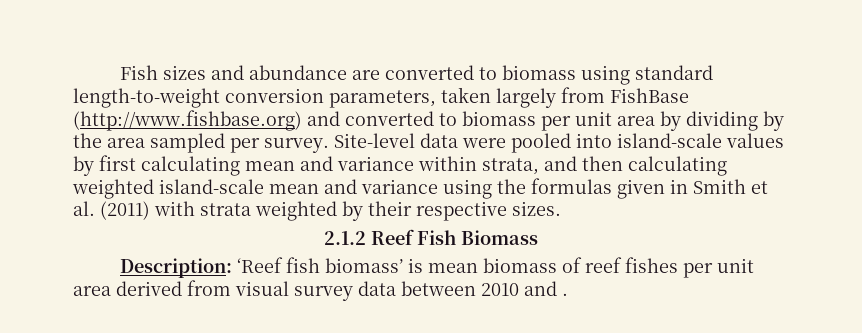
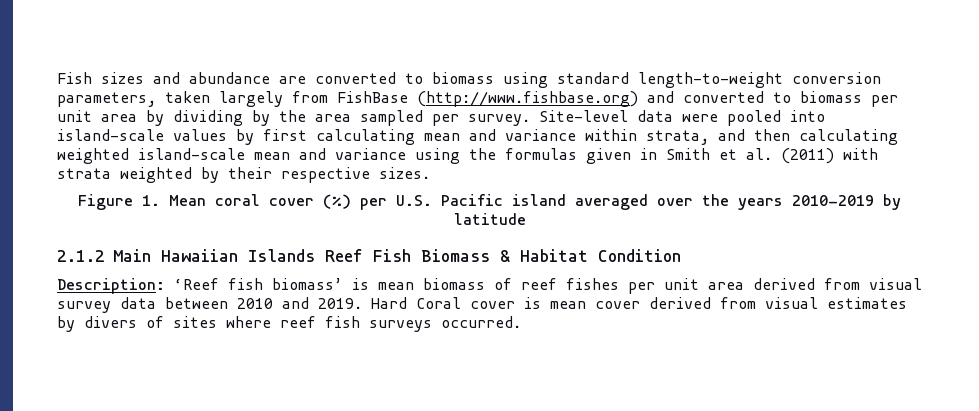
[324,231,366,245] 2.1.2 -> [78,194,901,210] [453,213,526,225] [57,249,315,262] Figure 1. Mean coral cover (%) per U.S. Pacific island averaged over the years 2010-2019 by latitude // 2.1.2 Main Hawaiian Islands
(538, 237) none -> [500,249,681,262] & Habitat Condition
[562,293,568,296] . -> [318,297,907,309] [57,316,521,332] 2019. Hard Coral cover is mean cover derived from visual estimates by divers of sites where reef fish surveys occurred.

